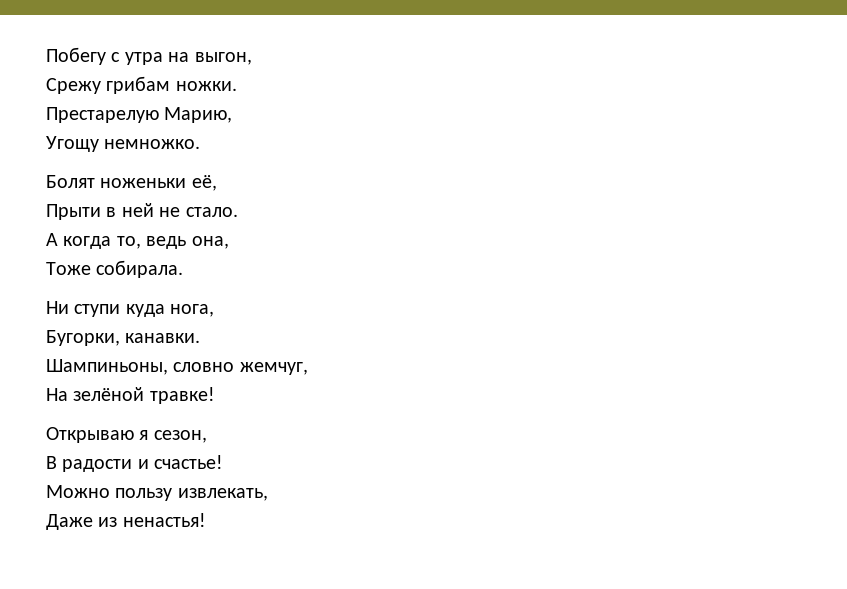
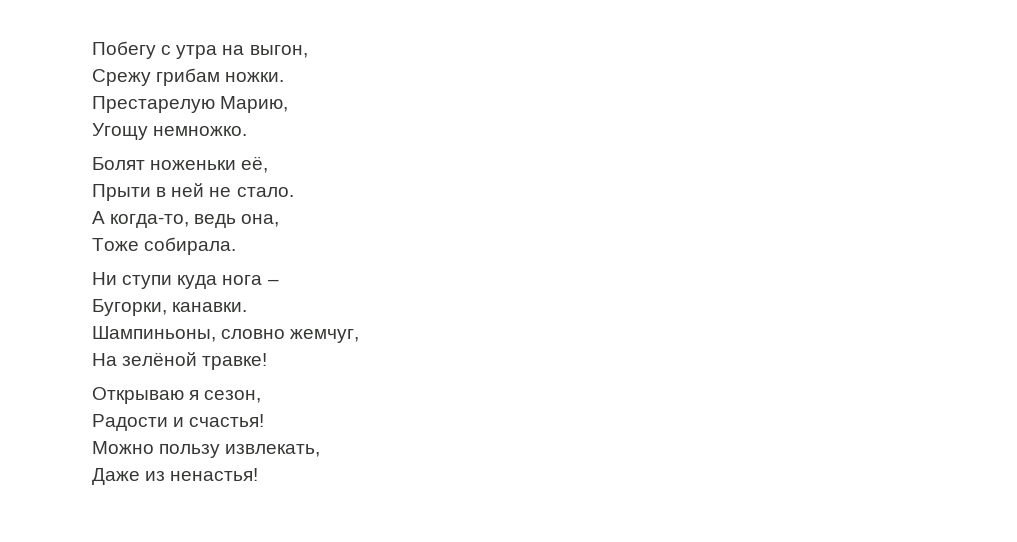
[63,236,141,249] когда то, -> [110,214,190,228] когда-то,
[170,304,215,317] нога, -> [222,275,279,285] нога –
[46,455,224,472] В радости и счастье! -> [92,414,265,431] Радости и счастья!

